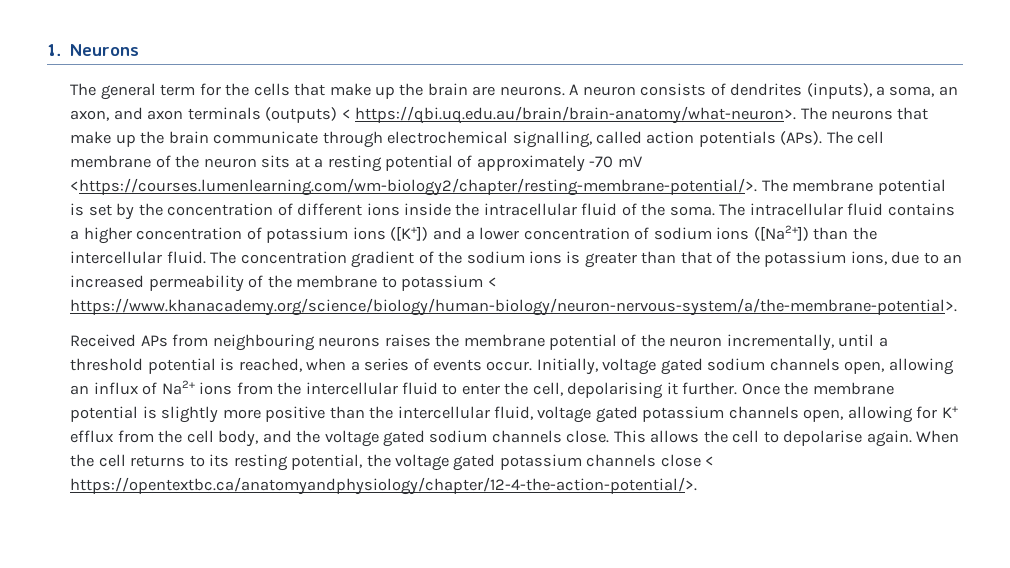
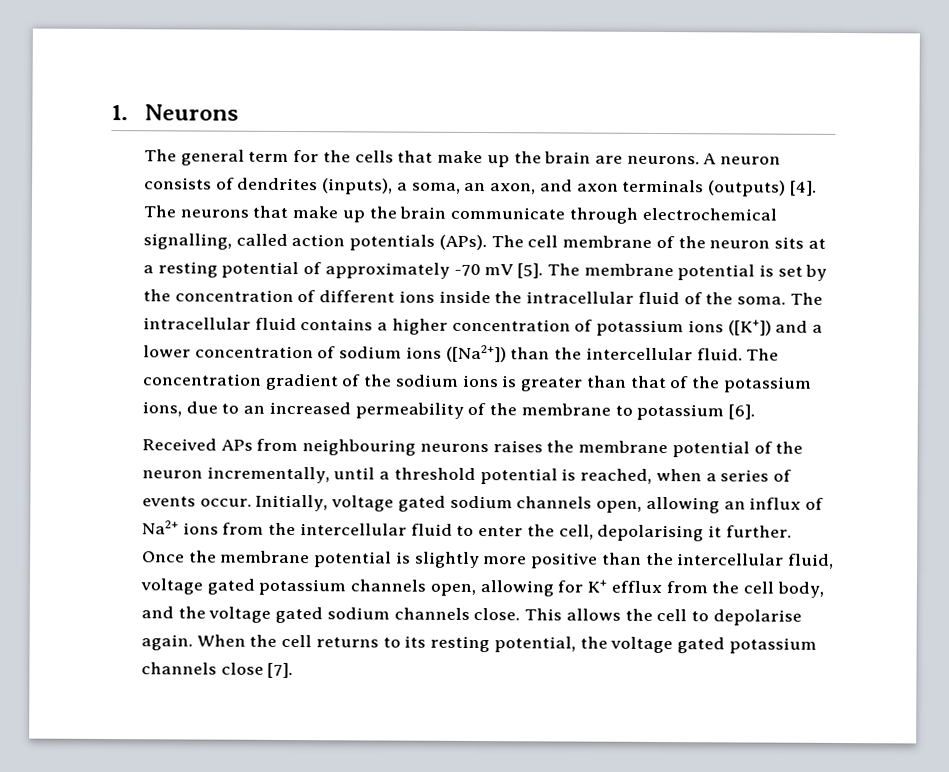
[341,106,797,124] < https://qbi.uq.edu.au/brain/brain-anatomy/what-neuron>. -> [789,180,817,196] [4].
[70,178,758,196] <https://courses.lumenlearning.com/wm-biology2/chapter/resting-membrane-potential/>. -> [517,263,544,279] [5].
[487,277,497,287] [70,298,958,316] < https://www.khanacademy.org/science/biology/human-biology/neuron-nervous-system/a/the-membrane-potential>. -> [727,404,755,420] [6].
[705,456,715,466] [70,477,698,495] < https://opentextbc.ca/anatomyandphysiology/chapter/12-4-the-action-potential/>. -> [267,662,294,679] [7].

